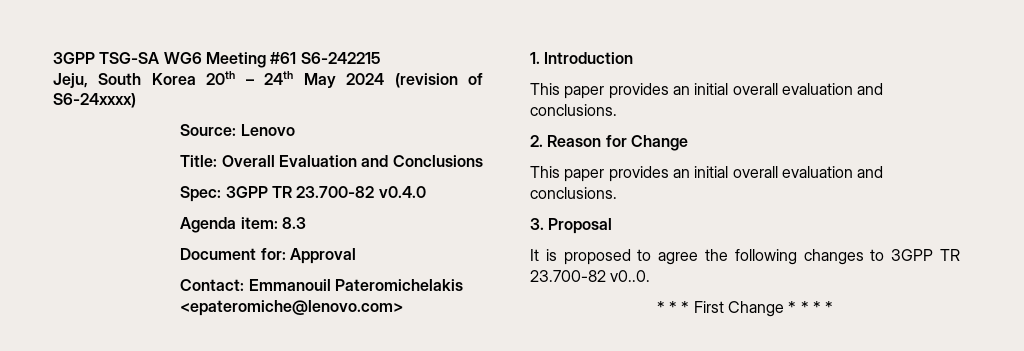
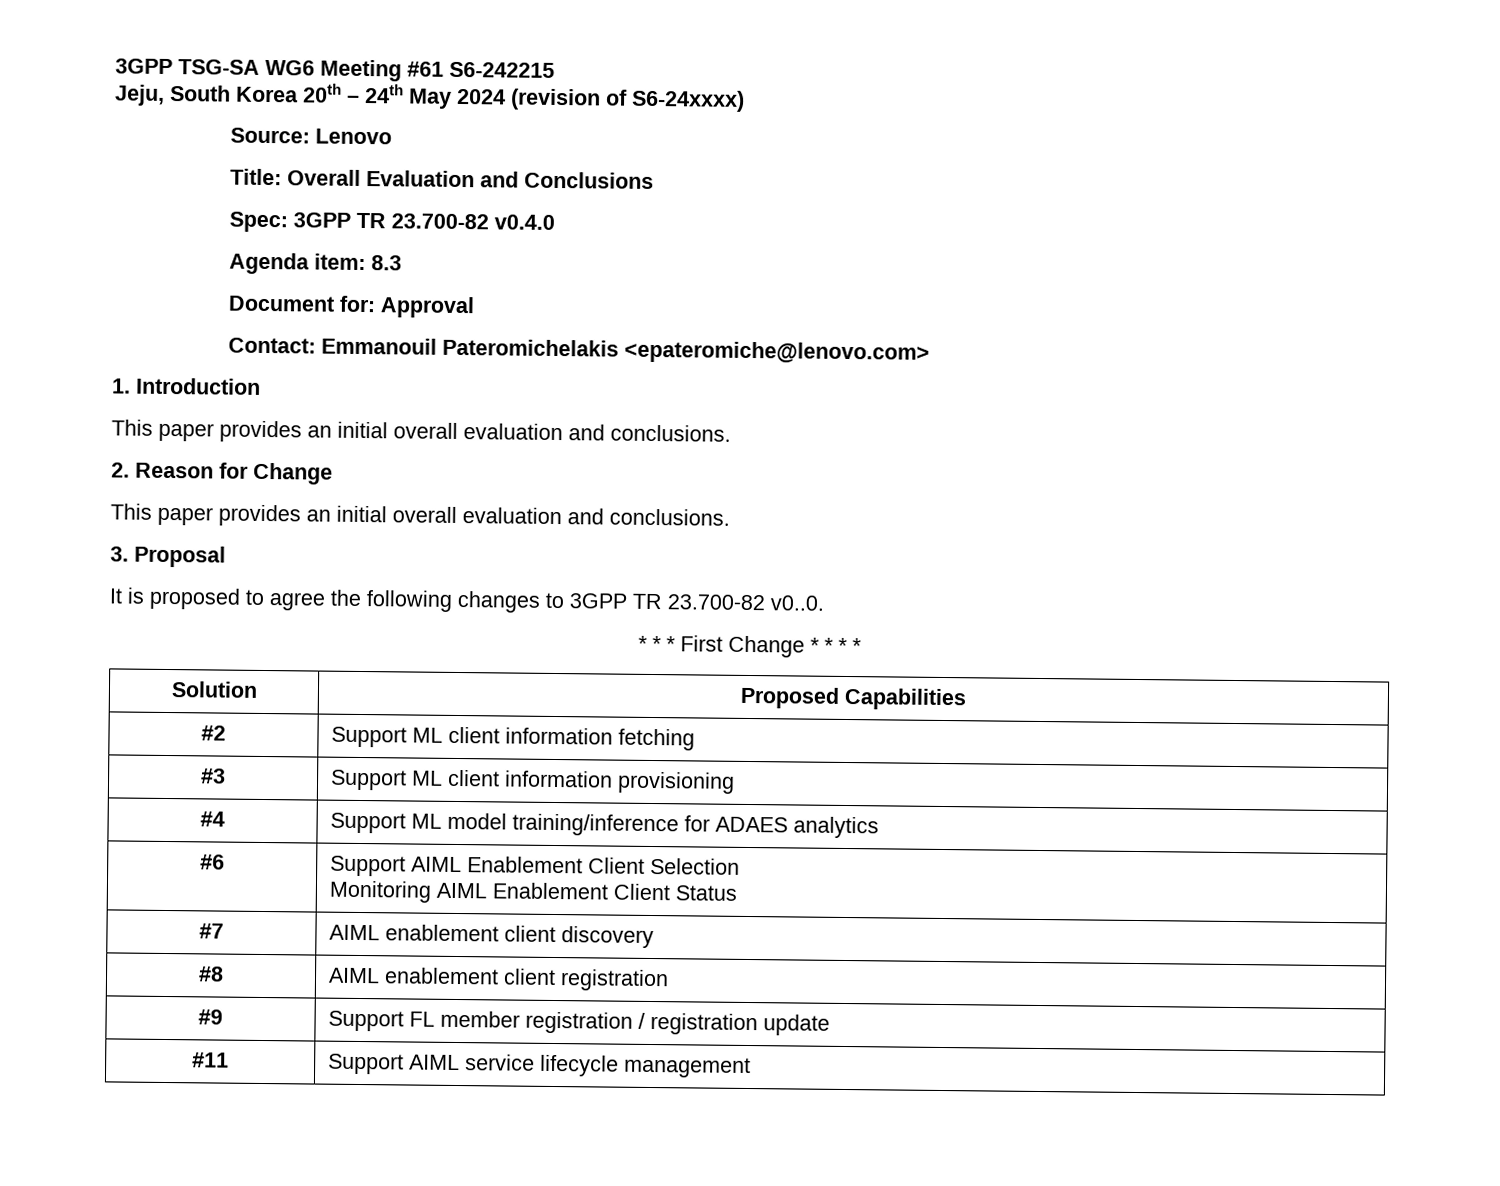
(834, 307) none -> [170,681,258,698] [740,686,967,711] [201,725,226,741] [331,726,696,751] [201,768,226,784] [330,769,736,794] [200,811,225,827] [330,812,880,839] [200,854,225,870] [330,855,741,877] [329,880,738,903] [199,923,224,939] [329,924,655,949] [198,966,224,982] [328,967,670,992] [198,1009,223,1025] [328,1010,831,1036] [192,1052,229,1068] [328,1053,752,1079] // Solution | Proposed Capabilities // #2 | Support ML client information fetching // #3 | Support ML client information provisioning // #4 | Support ML model training/inference for ADAES analytics // #6 | Support AIML Enablement Client Selection // Monitoring AIML Enablement Client Status // #7 | AIML enablement client discovery // #8 | AIML enablement client registration // #9 | Support FL member registration / registration update // #11 | Support AIML service lifecycle management

